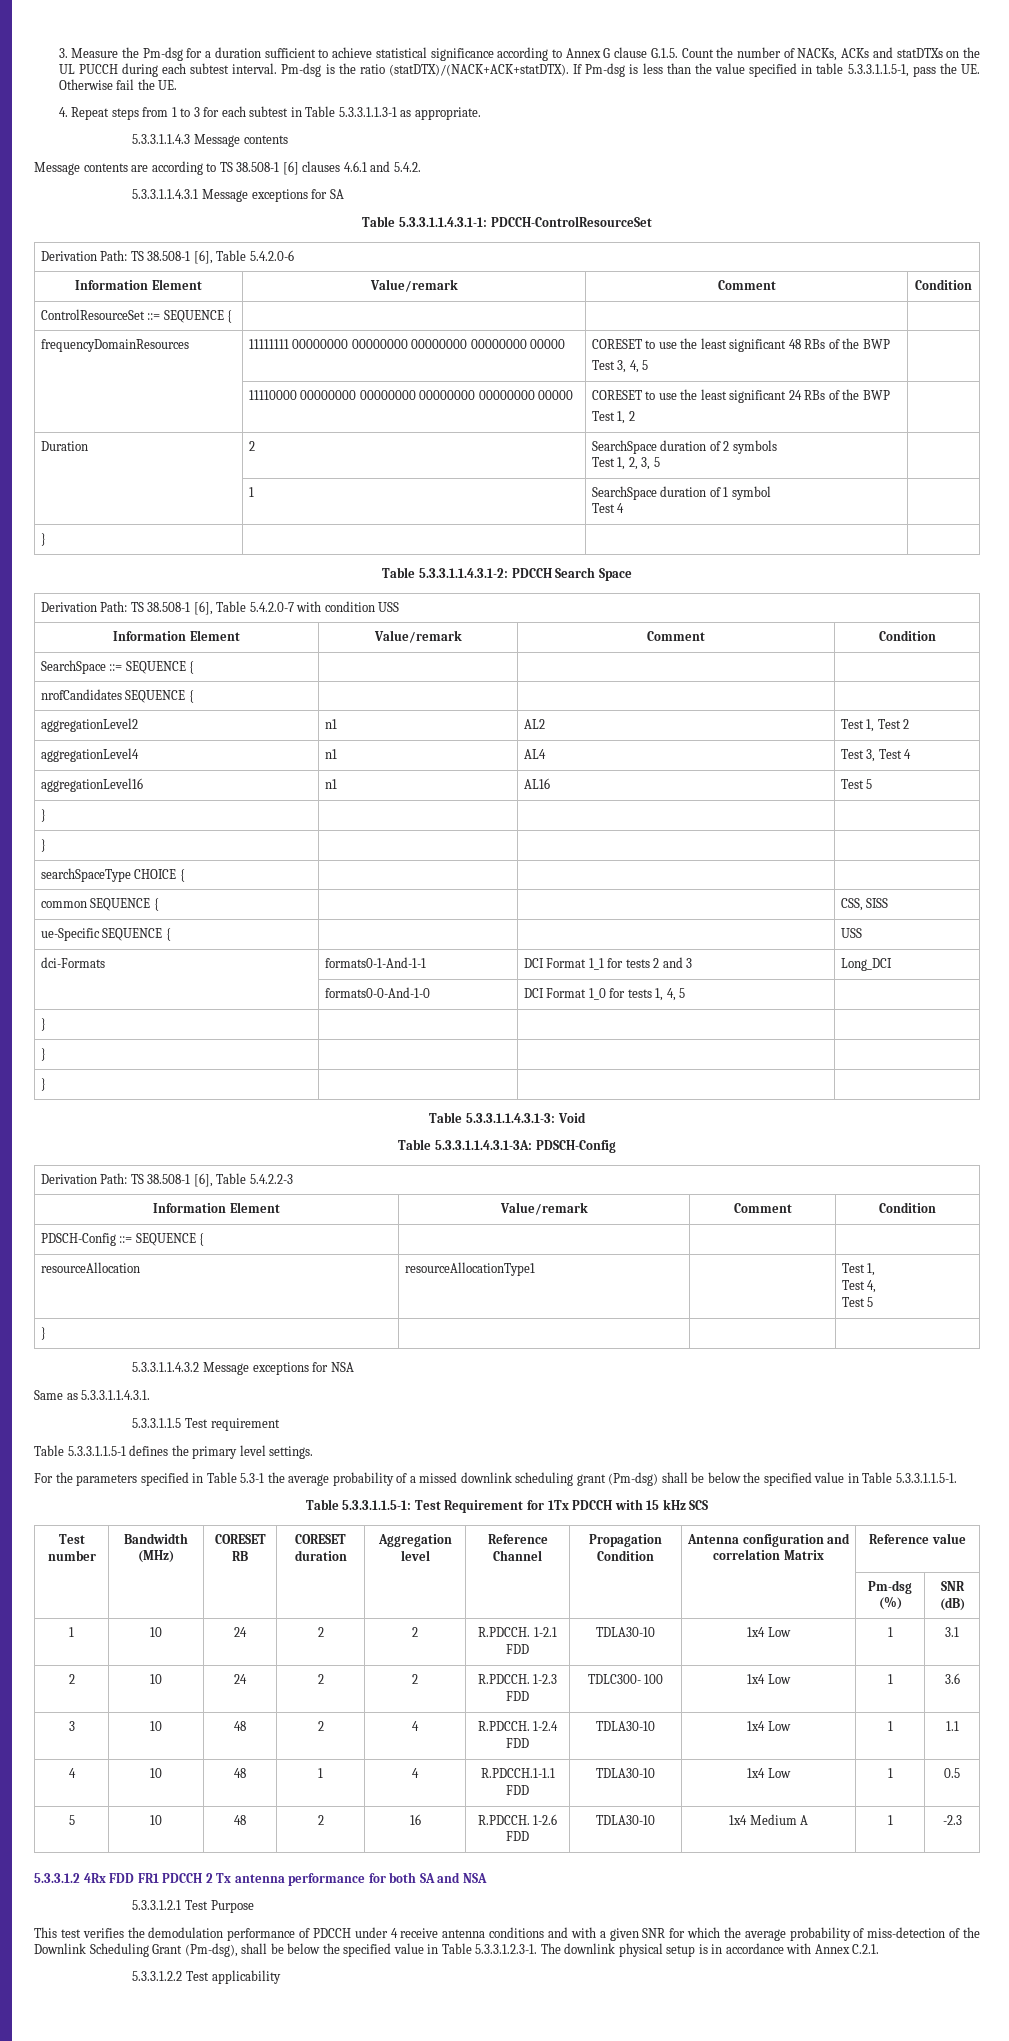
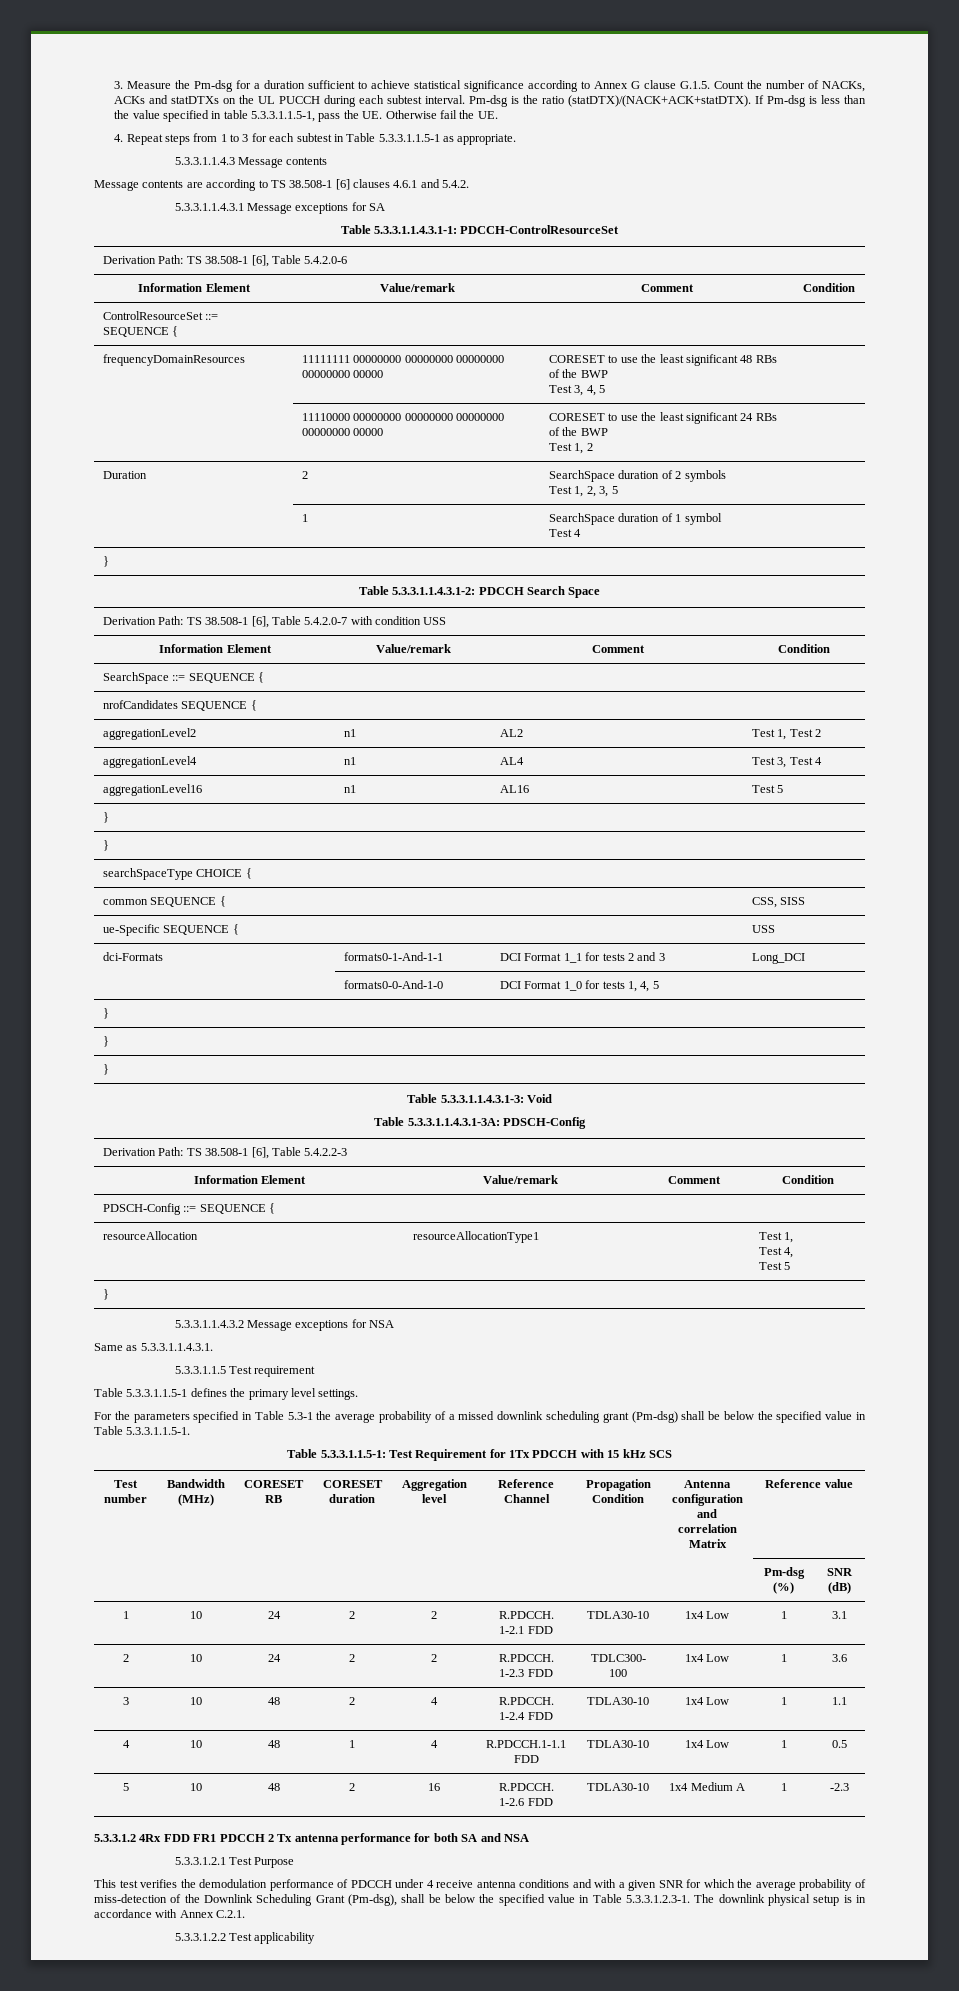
[338,107,397,117] 5.3.3.1.1.3-1 -> [378,134,440,142] 5.3.3.1.1.5-1

